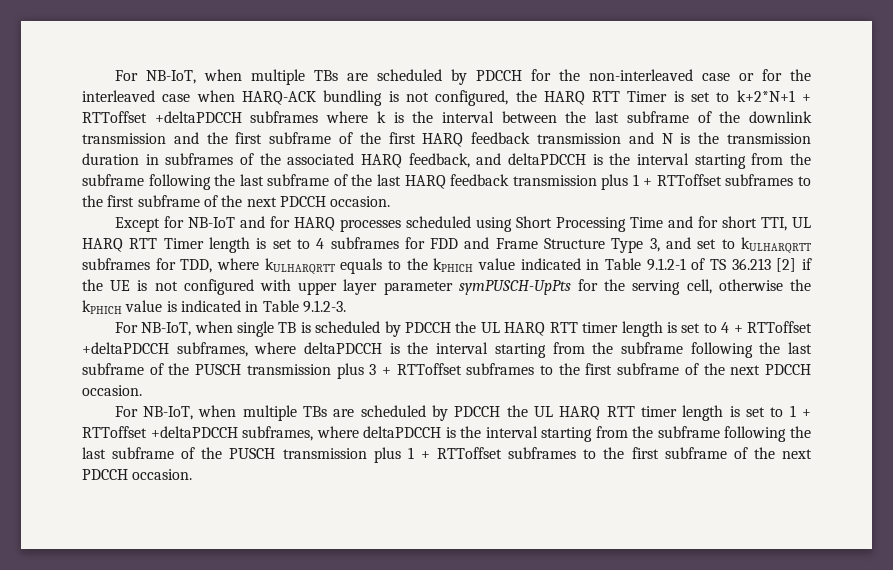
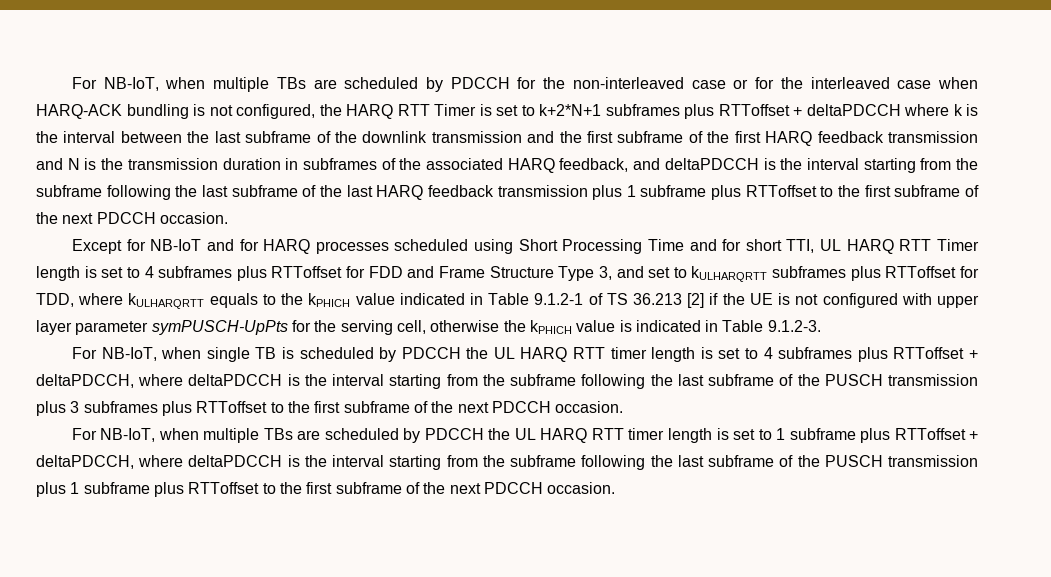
[802,94,811,102] [82,111,319,123] + RTToffset +deltaPDCCH subframes -> [605,104,901,119] subframes plus RTToffset + deltaPDCCH
[643,174,794,186] + RTToffset subframes -> [640,185,817,200] subframe plus RTToffset
(399, 243) none -> [236,266,343,281] plus RTToffset
(150, 264) none -> [850,266,957,281] plus RTToffset
[733,321,812,333] [82,342,248,357] + RTToffset +deltaPDCCH subframes, -> [778,347,978,362] [36,374,134,388] subframes plus RTToffset + deltaPDCCH,
[381,363,535,375] + RTToffset subframes -> [83,401,268,416] subframes plus RTToffset
[801,409,811,417] [82,426,314,441] + RTToffset +deltaPDCCH subframes, -> [789,428,978,443] [36,455,134,469] subframe plus RTToffset + deltaPDCCH,
[420,447,577,459] + RTToffset subframes -> [83,482,260,497] subframe plus RTToffset

